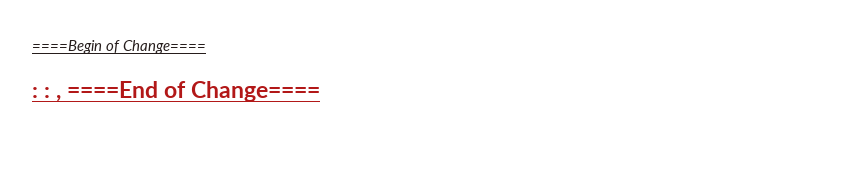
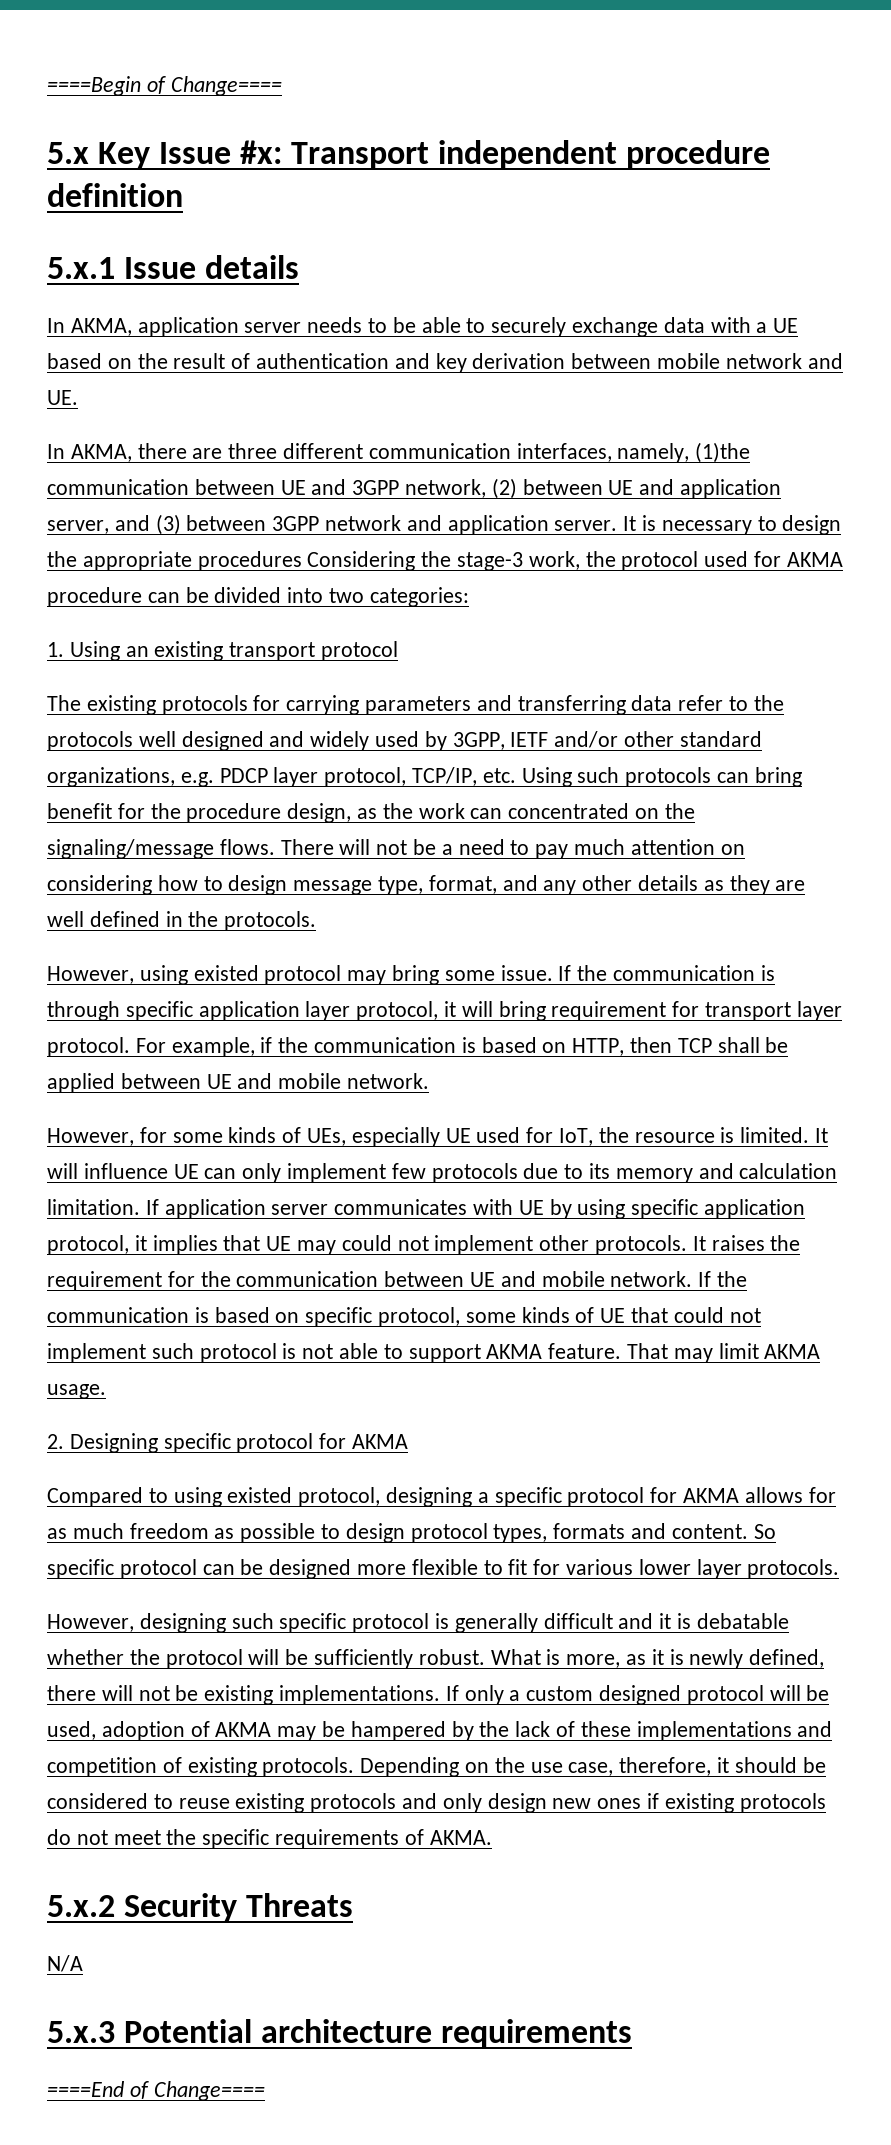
[32,87,62,102] : : , -> [47,140,771,169] [47,183,183,207] [47,255,300,279] [47,317,799,337] [47,353,843,373] [47,390,78,405] [47,442,751,463] [47,478,782,499] [47,514,842,535] [47,551,843,571] [47,587,469,607] [47,641,399,661] [47,695,784,715] [47,731,762,751] [47,767,802,787] [47,803,695,823] [47,839,745,859] [47,875,806,895] [47,911,317,931] [47,965,775,985] [47,1001,842,1021] [47,1037,789,1057] [47,1073,430,1093] [47,1127,829,1147] [47,1163,838,1183] [47,1199,806,1219] [47,1235,801,1255] [47,1271,748,1291] [47,1307,761,1327] [47,1343,821,1363] [47,1384,106,1399] [47,1433,409,1453] [47,1487,836,1507] [47,1523,776,1543] [47,1559,840,1579] [47,1613,789,1633] [47,1649,825,1669] [47,1685,830,1705] [47,1721,833,1741] [47,1757,826,1777] [47,1793,826,1813] [47,1829,492,1849] [47,1893,354,1922] [47,1955,83,1972] [47,2019,633,2048] 5.x Key Issue #x: Transport independent procedure definition // 5.x.1 Issue details // In AKMA, application server needs to be able to securely exchange data with a UE based on the result of authentication and key derivation between mobile network and UE. // In AKMA, there are three different communication interfaces, namely, (1)the communication between UE and 3GPP network, (2) between UE and application server, and (3) between 3GPP network and application server. It is necessary to design the appropriate procedures Considering the stage-3 work, the protocol used for AKMA procedure can be divided into two categories: // 1. Using an existing transport protocol // The existing protocols for carrying parameters and transferring data refer to the protocols well designed and widely used by 3GPP, IETF and/or other standard organizations, e.g. PDCP layer protocol, TCP/IP, etc. Using such protocols can bring benefit for the procedure design, as the work can concentrated on the signaling/message flows. There will not be a need to pay much attention on considering how to design message type, format, and any other details as they are well defined in the protocols. // However, using existed protocol may bring some issue. If the communication is through specific application layer protocol, it will bring requirement for transport layer protocol. For example, if the communication is based on HTTP, then TCP shall be applied between UE and mobile network. // However, for some kinds of UEs, especially UE used for IoT, the resource is limited. It will influence UE can only implement few protocols due to its memory and calculation limitation. If application server communicates with UE by using specific application protocol, it implies that UE may could not implement other protocols. It raises the requirement for the communication between UE and mobile network. If the communication is based on specific protocol, some kinds of UE that could not implement such protocol is not able to support AKMA feature. That may limit AKMA usage. // 2. Designing specific protocol for AKMA // Compared to using existed protocol, designing a specific protocol for AKMA allows for as much freedom as possible to design protocol types, formats and content. So specific protocol can be designed more flexible to fit for various lower layer protocols. // However, designing such specific protocol is generally difficult and it is debatable whether the protocol will be sufficiently robust. What is more, as it is newly defined, there will not be existing implementations. If only a custom designed protocol will be used, adoption of AKMA may be hampered by the lack of these implementations and competition of existing protocols. Depending on the use case, therefore, it should be considered to reuse existing protocols and only design new ones if existing protocols do not meet the specific requirements of AKMA. // 5.x.2 Security Threats // N/A // 5.x.3 Potential architecture requirements //

